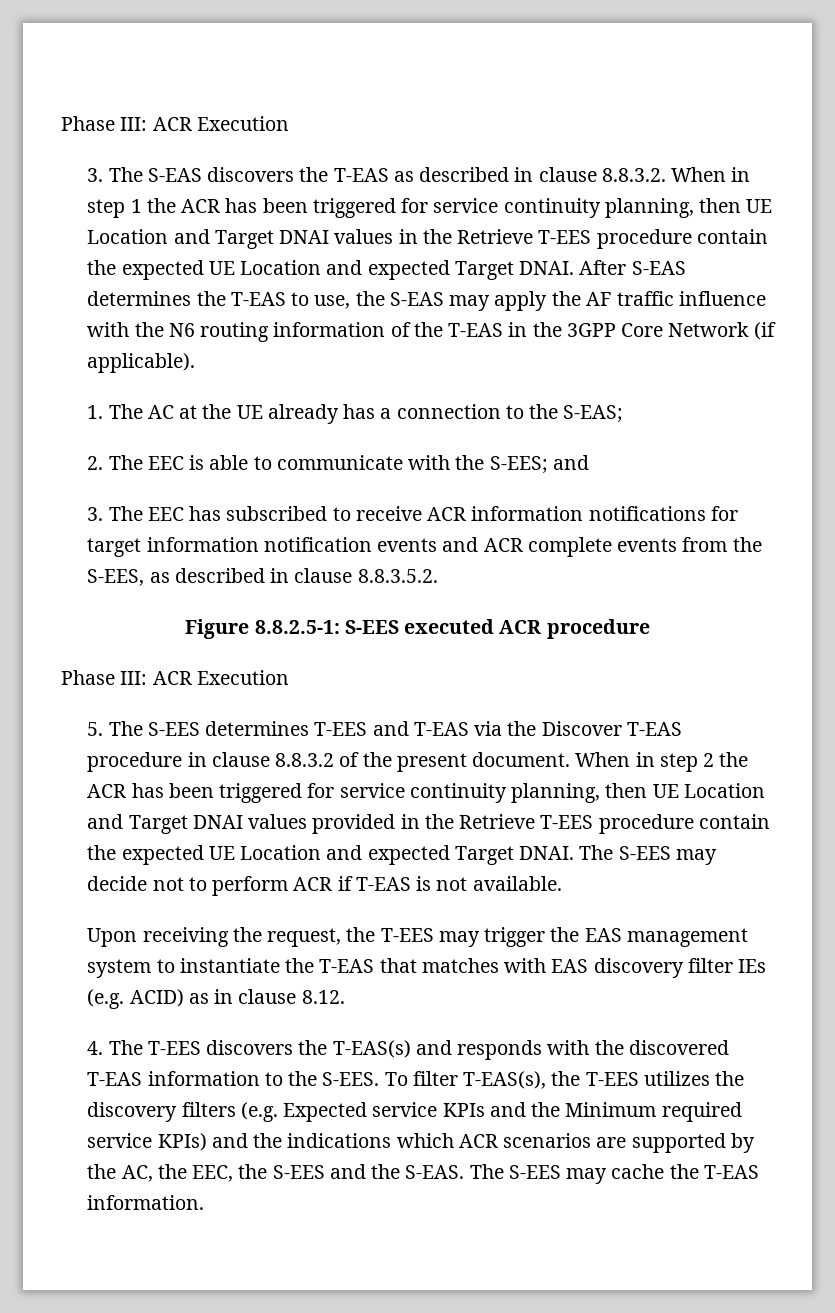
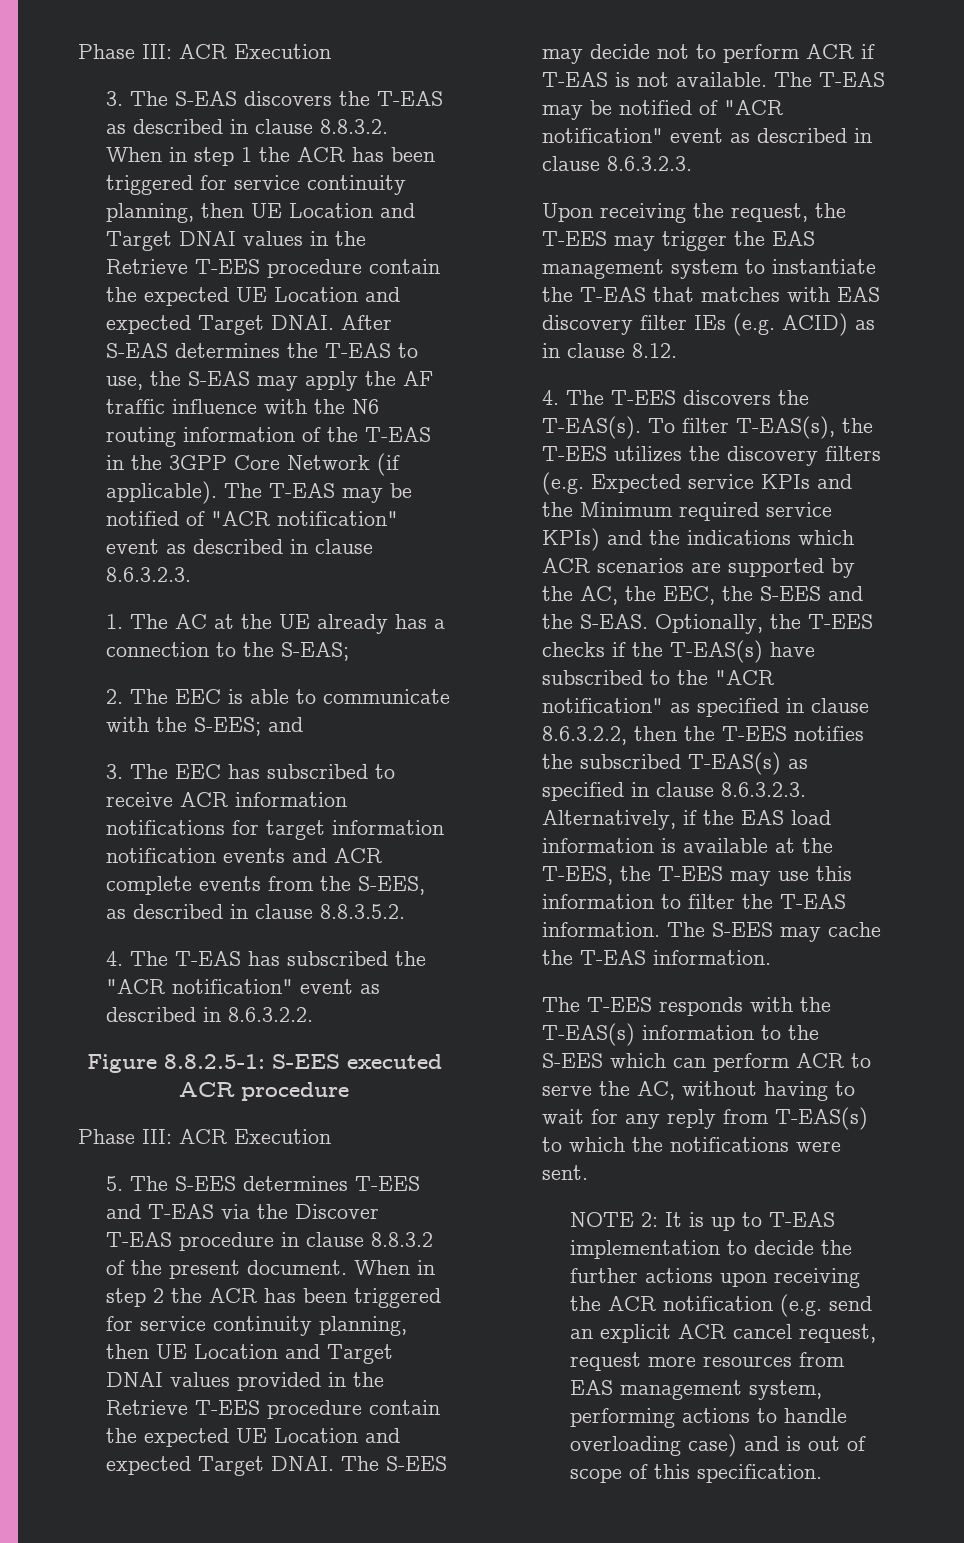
(196, 363) none -> [223,483,412,503] [105,511,398,526] [105,539,373,554] [105,567,191,582] The T-EAS may be notified of "ACR notification" event as described in clause 8.6.3.2.3.
(438, 576) none -> [105,951,426,966] [105,979,380,994] [105,1007,313,1022] // 4. The T-EAS has subscribed the "ACR notification" event as described in 8.6.3.2.2.
(562, 883) none -> [773,72,885,87] [541,100,783,120] [541,128,872,143] [541,156,692,171] The T-EAS may be notified of "ACR notification" event as described in clause 8.6.3.2.3.
[332,1040,729,1060] [87,1071,380,1086] T-EAS(s) and responds with the discovered T-EAS information to the S-EES. -> [541,416,641,439] T-EAS(s).
(465, 1172) none -> [654,614,873,634] [541,640,815,663] [541,670,774,685] [541,698,869,717] [541,726,864,745] [541,752,808,775] [541,782,806,801] [541,810,831,830] [541,838,833,853] [541,866,852,886] [541,894,846,909] [541,922,660,937] Optionally, the T-EES checks if the T-EAS(s) have subscribed to the "ACR notification" as specified in clause 8.6.3.2.2, then the T-EES notifies the subscribed T-EAS(s) as specified in clause 8.6.3.2.3. Alternatively, if the EAS load information is available at the T-EES, the T-EES may use this information to filter the T-EAS information.
(205, 1202) none -> [541,997,831,1016] [541,1023,819,1046] [541,1053,871,1072] [541,1081,855,1101] [541,1107,868,1130] [541,1137,841,1152] [541,1165,588,1180] [569,1212,835,1231] [569,1240,852,1259] [569,1268,860,1288] [569,1294,872,1317] [569,1324,876,1343] [569,1352,845,1371] [569,1380,822,1400] [569,1408,847,1428] [569,1434,866,1457] [569,1464,822,1483] // The T-EES responds with the T-EAS(s) information to the S-EES which can perform ACR to serve the AC, without having to wait for any reply from T-EAS(s) to which the notifications were sent. // NOTE 2: It is up to T-EAS implementation to decide the further actions upon receiving the ACR notification (e.g. send an explicit ACR cancel request, request more resources from EAS management system, performing actions to handle overloading case) and is out of scope of this specification.

